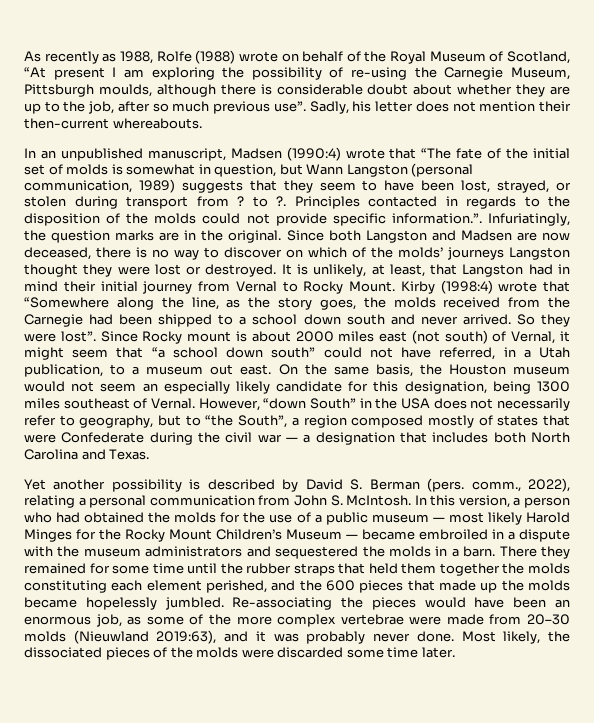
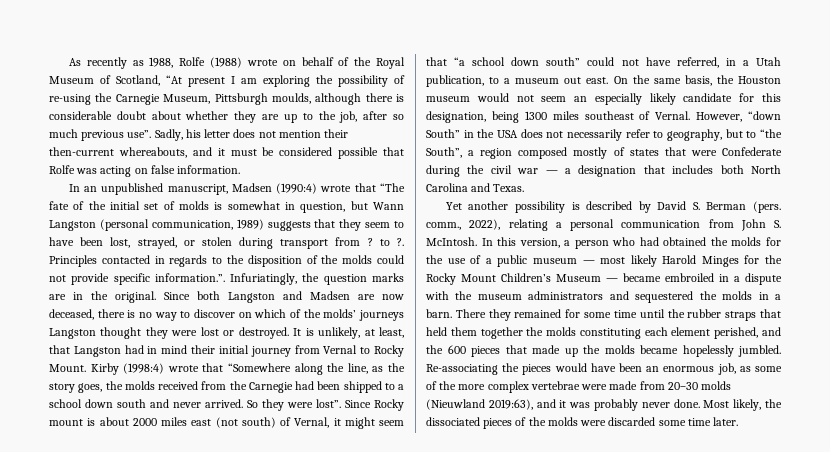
[112,118,202,129] whereabouts. -> [118,147,404,159] [49,165,241,177] whereabouts, and it must be considered possible that Rolfe was acting on false information.

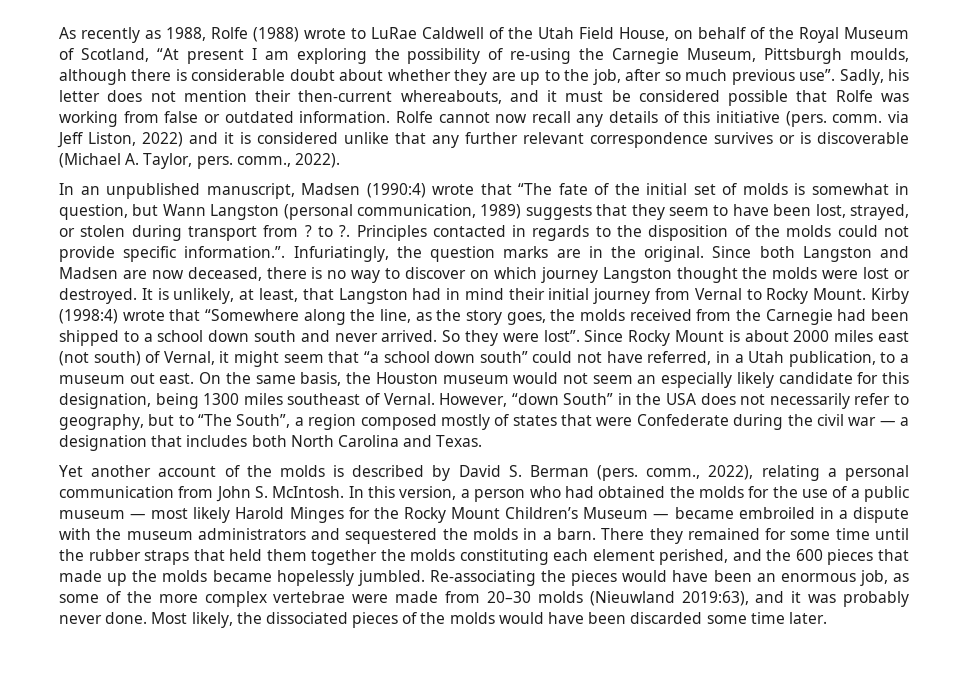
(278, 62) none -> [351,27,669,41] to LuRae Caldwell of the Utah Field House,
[100,165,241,177] acting on false information. -> [59,111,909,127] [57,132,909,148] [59,153,340,169] working from false or outdated information. Rolfe cannot now recall any details of this initiative (pers. comm. via Jeff Liston, 2022) and it is considered unlike that any further relevant correspondence survives or is discoverable (Michael A. Taylor, pers. comm., 2022).
[290,309,404,321] [49,327,168,339] of the molds’ journeys Langston thought they -> [540,267,818,283] journey Langston thought the molds
[49,419,83,426] mount -> [675,330,724,342] Mount
[760,129,782,138] “the -> [198,414,233,426] “The
[515,201,566,213] possibility -> [158,465,325,477] account of the molds
[580,420,607,426] were -> [498,612,627,624] would have been

